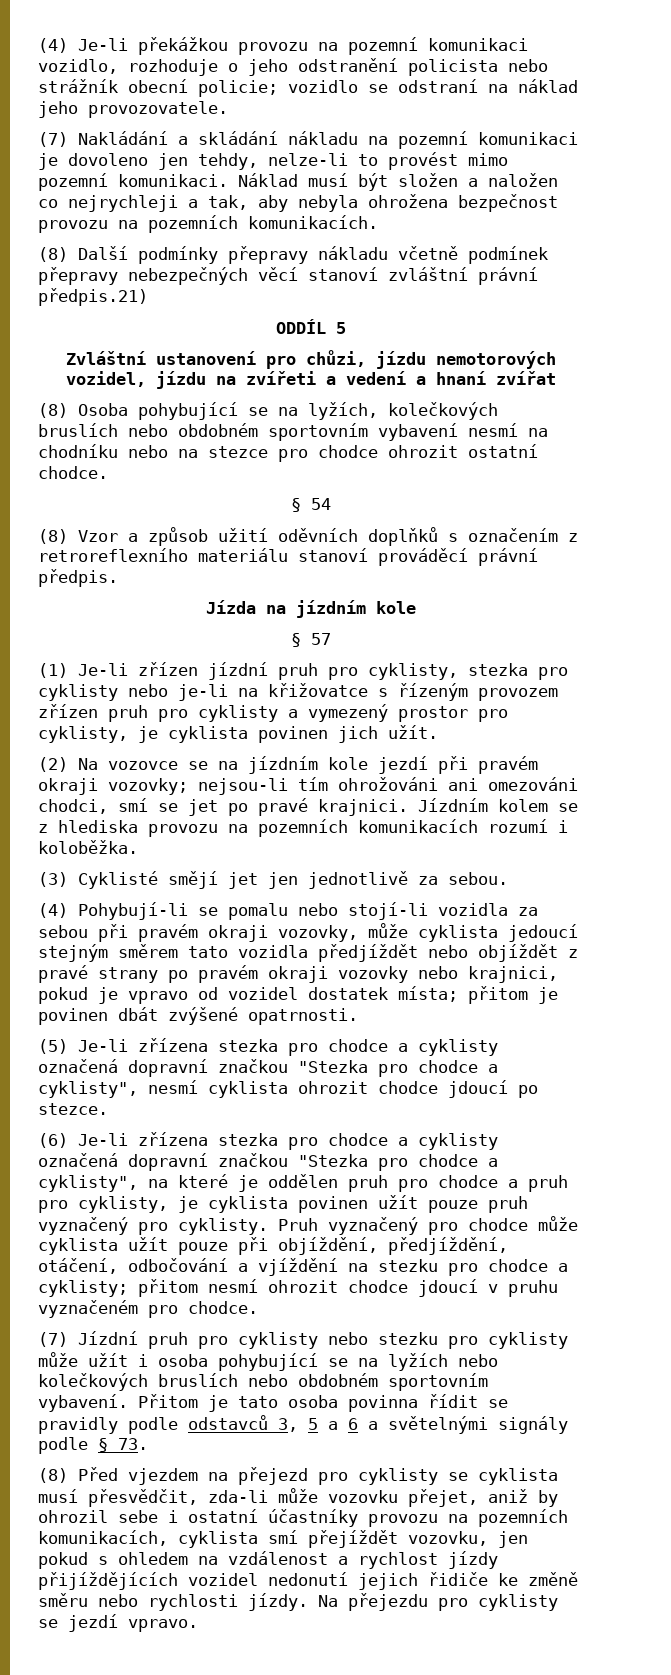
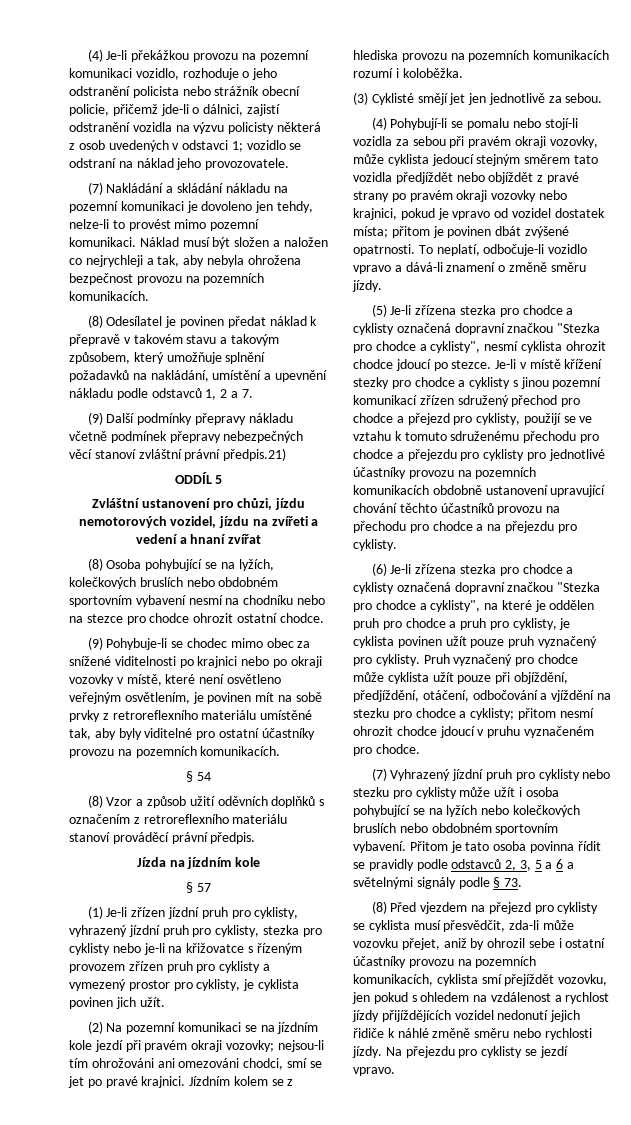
[198,80,278,97] policie; -> [69,104,280,116] [69,122,321,134] [69,140,243,152] policie, přičemž jde-li o dálnici, zajistí odstranění vozidla na výzvu policisty některá z osob uvedených v odstavci 1;
(68, 254) none -> [106,316,318,328] [69,334,279,346] [69,352,266,364] [69,370,327,382] [69,388,253,400] [87,412,103,425] Odesílatel je povinen předat náklad k přepravě v takovém stavu a takovým způsobem, který umožňuje splnění požadavků na nakládání, umístění a upevnění nákladu podle odstavců 1, 2 a 7. // (9)
(108, 472) none -> [87,637,311,650] [69,656,322,668] [69,674,281,686] [69,692,322,704] [69,710,313,722] [69,728,315,740] [69,746,281,758] // (9) Pohybuje-li se chodec mimo obec za snížené viditelnosti po krajnici nebo po okraji vozovky v místě, které není osvětleno veřejným osvětlením, je povinen mít na sobě prvky z retroreflexního materiálu umístěné tak, aby byly viditelné pro ostatní účastníky provozu na pozemních komunikacích.
(458, 671) none -> [69,925,260,937] vyhrazený jízdní pruh pro cyklisty,
[108,761,178,770] vozovce -> [126,1022,241,1034] pozemní komunikaci
(358, 1016) none -> [418,244,588,256] [353,262,586,274] [352,280,382,292] To neplatí, odbočuje-li vozidlo vpravo a dává-li znamení o změně směru jízdy.
(108, 1109) none -> [495,359,603,369] [353,377,602,389] [353,395,581,407] [353,413,593,425] [353,431,599,443] [353,449,605,461] [353,467,537,479] [353,485,606,497] [353,503,561,515] [353,521,577,533] [353,539,397,551] Je-li v místě křížení stezky pro chodce a cyklisty s jinou pozemní komunikací zřízen sdružený přechod pro chodce a přejezd pro cyklisty, použijí se ve vztahu k tomuto sdruženému přechodu pro chodce a přejezdu pro cyklisty pro jednotlivé účastníky provozu na pozemních komunikacích obdobně ustanovení upravující chování těchto účastníků provozu na přechodu pro chodce a na přejezdu pro cyklisty.
[78,1331,138,1345] Jízdní -> [390,769,484,781] Vyhrazený jízdní
(268, 1422) none -> [505,860,517,871] 2,
[498,1573,518,1586] ke -> [387,1028,429,1038] k náhlé

